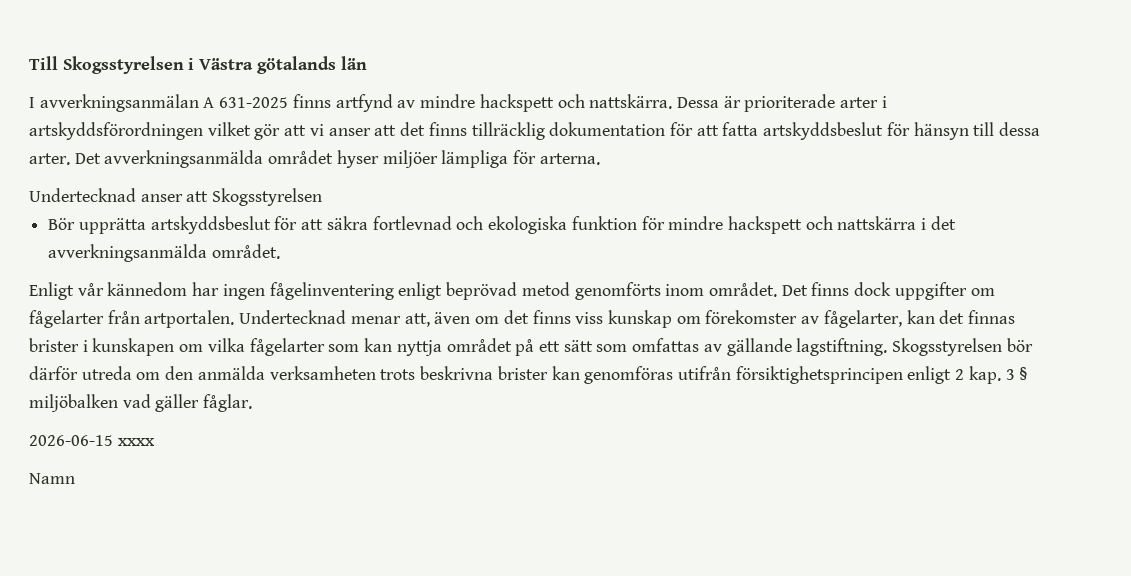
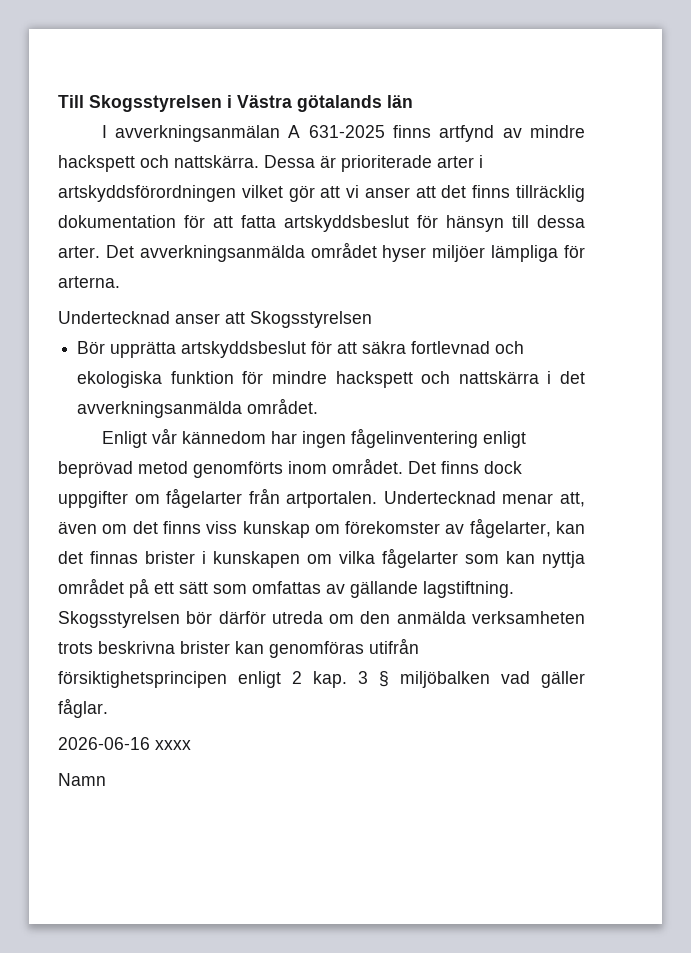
[29,435,113,446] 2026-06-15 -> [58,737,150,750] 2026-06-16

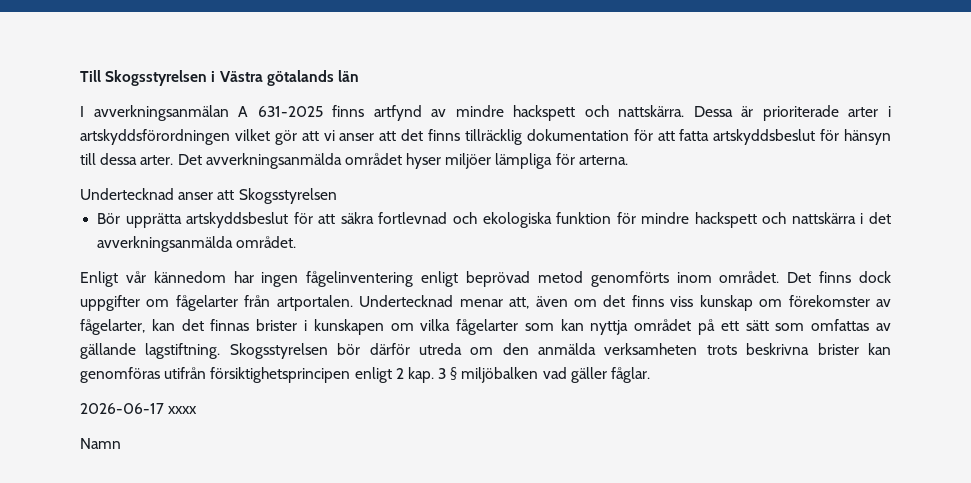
[58,737,150,750] 2026-06-16 -> [80,403,164,414] 2026-06-17

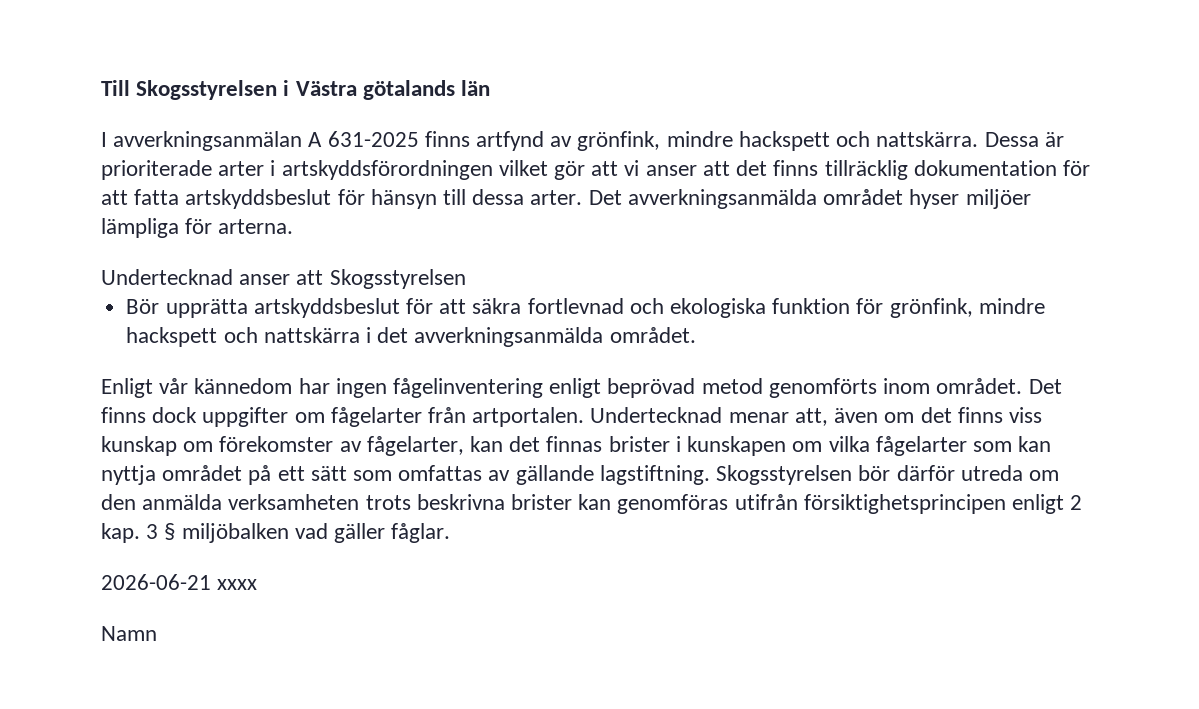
(447, 113) none -> [577,131,661,151] grönfink,
(636, 218) none -> [889,298,973,318] grönfink,
[80,403,164,414] 2026-06-17 -> [101,574,211,590] 2026-06-21

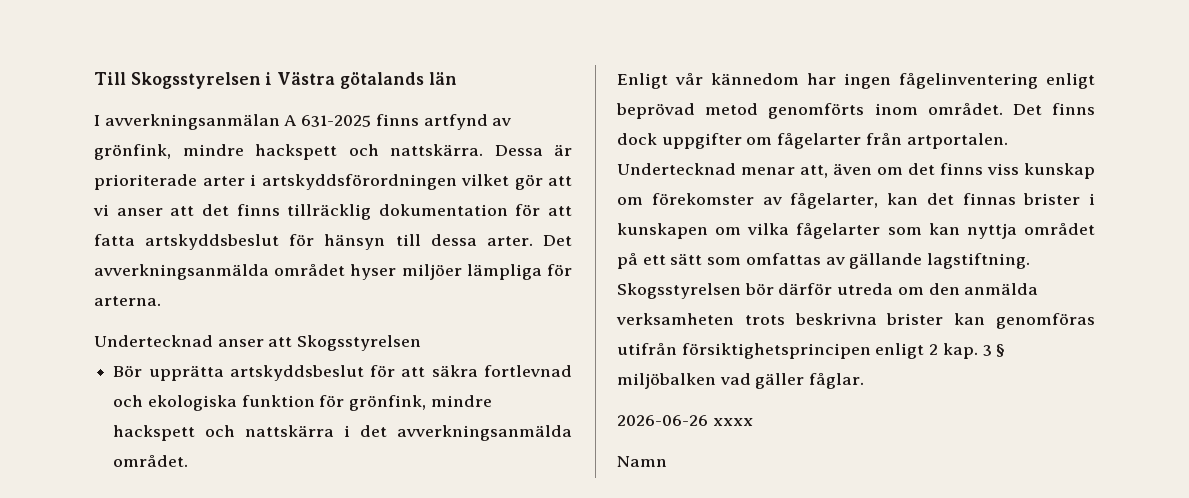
[101,574,211,590] 2026-06-21 -> [617,415,708,426] 2026-06-26

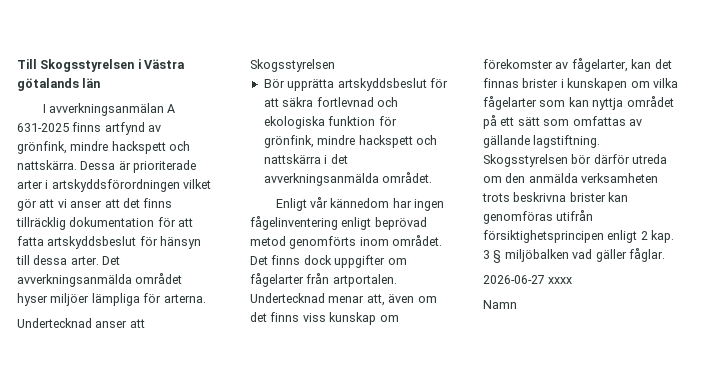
[617,415,708,426] 2026-06-26 -> [483,275,545,284] 2026-06-27

